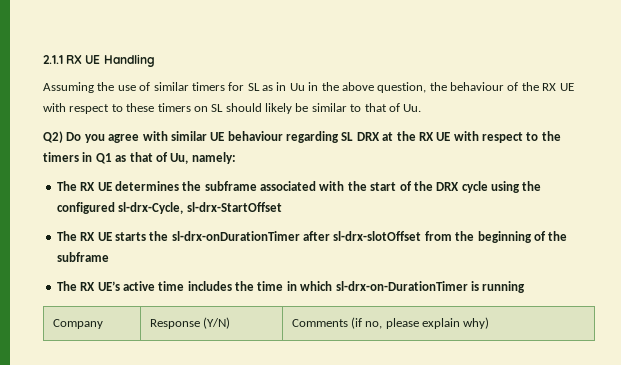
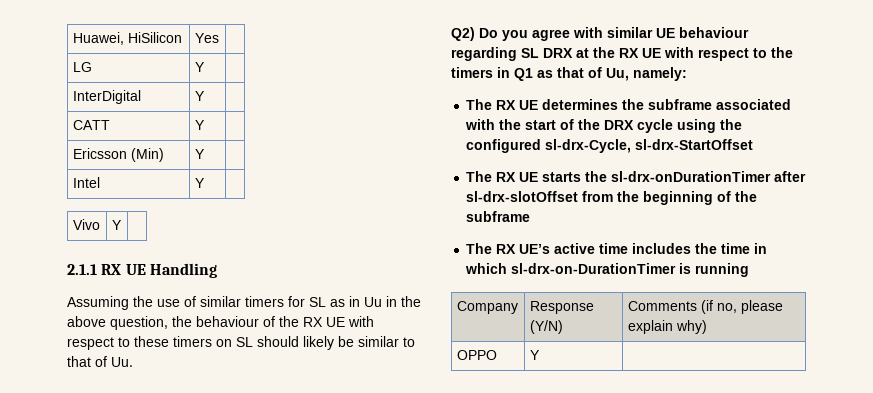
(43, 59) none -> [72,32,182,45] [194,33,219,43] [72,62,92,72] [194,62,205,72] [72,90,141,104] [194,91,205,101] [72,120,110,130] [194,120,205,130] [72,148,164,162] [194,149,205,159] [72,177,100,188] [194,178,205,188] [72,219,100,230] [111,220,122,230] Huawei, HiSilicon | Yes | // LG | Y | // InterDigital | Y | // CATT | Y | // Ericsson (Min) | Y | // Intel | Y | // Vivo | Y | //
(490, 323) none -> [456,350,497,360] [529,350,540,360] // OPPO | Y |

